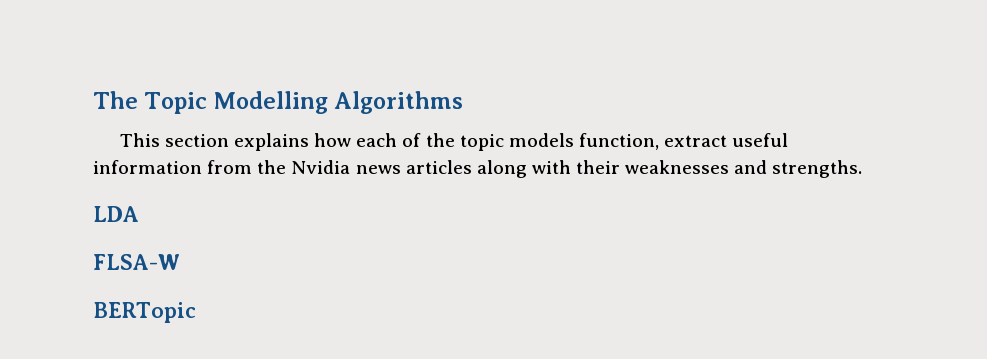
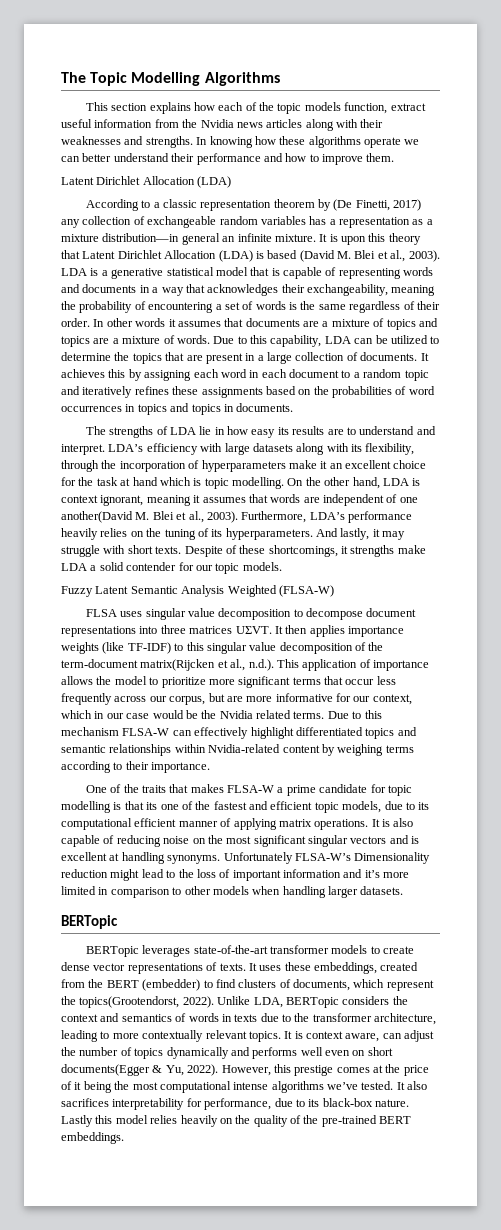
[93,206,139,222] [93,254,180,270] [93,302,196,323] // LDA // FLSA-W // BERTopic -> [196,136,420,148] [61,153,395,165] [61,176,232,188] [85,199,422,211] [61,216,433,228] [61,233,421,245] [61,250,440,262] [61,267,434,279] [61,284,436,296] [61,301,440,313] [61,318,438,330] [61,335,440,347] [61,352,429,364] [61,369,429,381] [61,386,435,398] [61,403,294,415] [85,426,436,438] [61,443,415,455] [61,460,427,472] [61,477,421,489] [61,494,418,506] [61,511,412,523] [61,528,406,540] [61,545,426,557] [61,562,282,574] [61,585,334,597] [85,608,417,620] [61,625,404,637] [61,642,384,654] [61,659,429,671] [61,676,396,688] [61,693,412,705] [61,710,382,719] [61,727,417,739] [61,744,414,756] [61,761,211,773] [85,784,412,796] [61,801,430,813] [61,818,414,830] [61,835,420,847] [61,852,431,864] [61,869,410,881] [61,886,404,898] [61,915,118,929] [85,945,415,957] [61,962,419,974] [61,979,434,991] [61,996,408,1008] [61,1013,437,1025] [61,1030,435,1042] [61,1047,393,1059] [61,1064,429,1076] [61,1081,428,1093] [61,1098,409,1110] [61,1115,412,1127] [61,1132,124,1144] In knowing how these algorithms operate we can better understand their performance and how to improve them. // Latent Dirichlet Allocation (LDA) // According to a classic representation theorem by (De Finetti, 2017) any collection of exchangeable random variables has a representation as a mixture distribution—in general an infinite mixture. It is upon this theory that Latent Dirichlet Allocation (LDA) is based (David M. Blei et al., 2003). LDA is a generative statistical model that is capable of representing words and documents in a way that acknowledges their exchangeability, meaning the probability of encountering a set of words is the same regardless of their order. In other words it assumes that documents are a mixture of topics and topics are a mixture of words. Due to this capability, LDA can be utilized to determine the topics that are present in a large collection of documents. It achieves this by assigning each word in each document to a random topic and iteratively refines these assignments based on the probabilities of word occurrences in topics and topics in documents. // The strengths of LDA lie in how easy its results are to understand and interpret. LDA’s efficiency with large datasets along with its flexibility, through the incorporation of hyperparameters make it an excellent choice for the task at hand which is topic modelling. On the other hand, LDA is context ignorant, meaning it assumes that words are independent of one another(David M. Blei et al., 2003). Furthermore, LDA’s performance heavily relies on the tuning of its hyperparameters. And lastly, it may struggle with short texts. Despite of these shortcomings, it strengths make LDA a solid contender for our topic models. // Fuzzy Latent Semantic Analysis Weighted (FLSA-W) // FLSA uses singular value decomposition to decompose document representations into three matrices UΣVT. It then applies importance weights (like TF-IDF) to this singular value decomposition of the term-document matrix(Rijcken et al., n.d.). This application of importance allows the model to prioritize more significant terms that occur less frequently across our corpus, but are more informative for our context, which in our case would be the Nvidia related terms. Due to this mechanism FLSA-W can effectively highlight differentiated topics and semantic relationships within Nvidia-related content by weighing terms according to their importance. // One of the traits that makes FLSA-W a prime candidate for topic modelling is that its one of the fastest and efficient topic models, due to its computational efficient manner of applying matrix operations. It is also capable of reducing noise on the most significant singular vectors and is excellent at handling synonyms. Unfortunately FLSA-W’s Dimensionality reduction might lead to the loss of important information and it’s more limited in comparison to other models when handling larger datasets. // BERTopic // BERTopic leverages state-of-the-art transformer models to create dense vector representations of texts. It uses these embeddings, created from the BERT (embedder) to find clusters of documents, which represent the topics(Grootendorst, 2022). Unlike LDA, BERTopic considers the context and semantics of words in texts due to the transformer architecture, leading to more contextually relevant topics. It is context aware, can adjust the number of topics dynamically and performs well even on short documents(Egger & Yu, 2022). However, this prestige comes at the price of it being the most computational intense algorithms we’ve tested. It also sacrifices interpretability for performance, due to its black-box nature. Lastly this model relies heavily on the quality of the pre-trained BERT embeddings.

